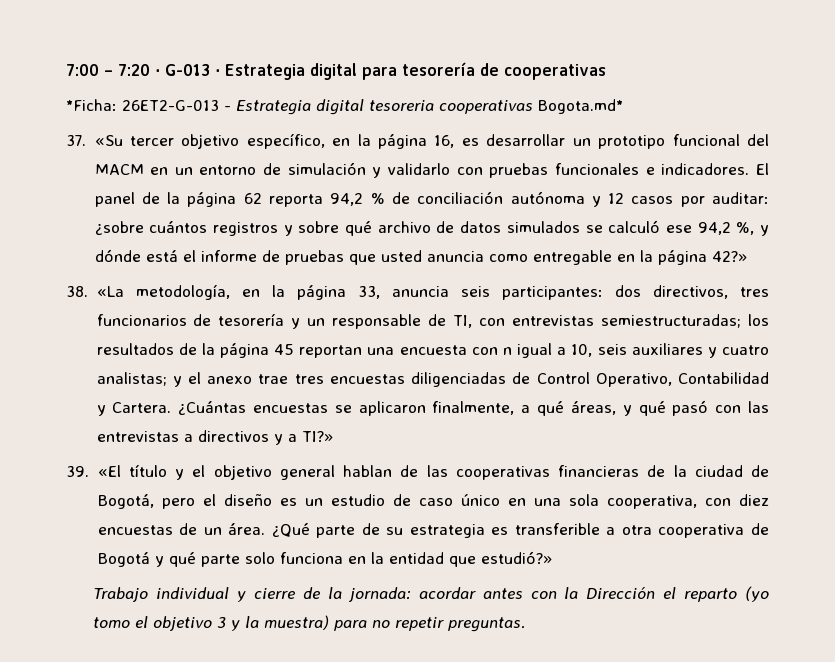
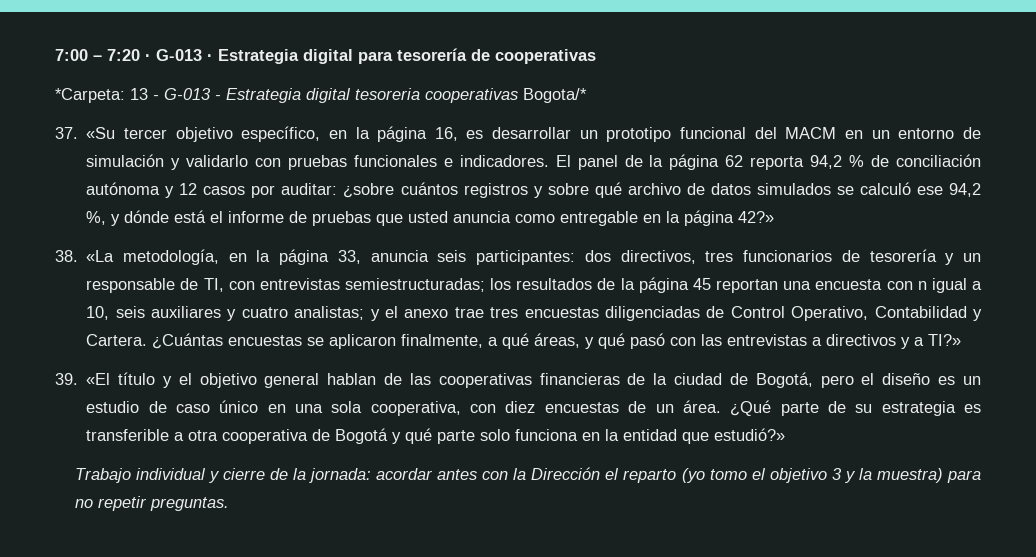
[66,99,219,111] *Ficha: 26ET2-G-013 -> [55,88,211,103] *Carpeta: 13 - G-013
[538,99,623,114] Bogota.md* -> [523,88,587,103] Bogota/*

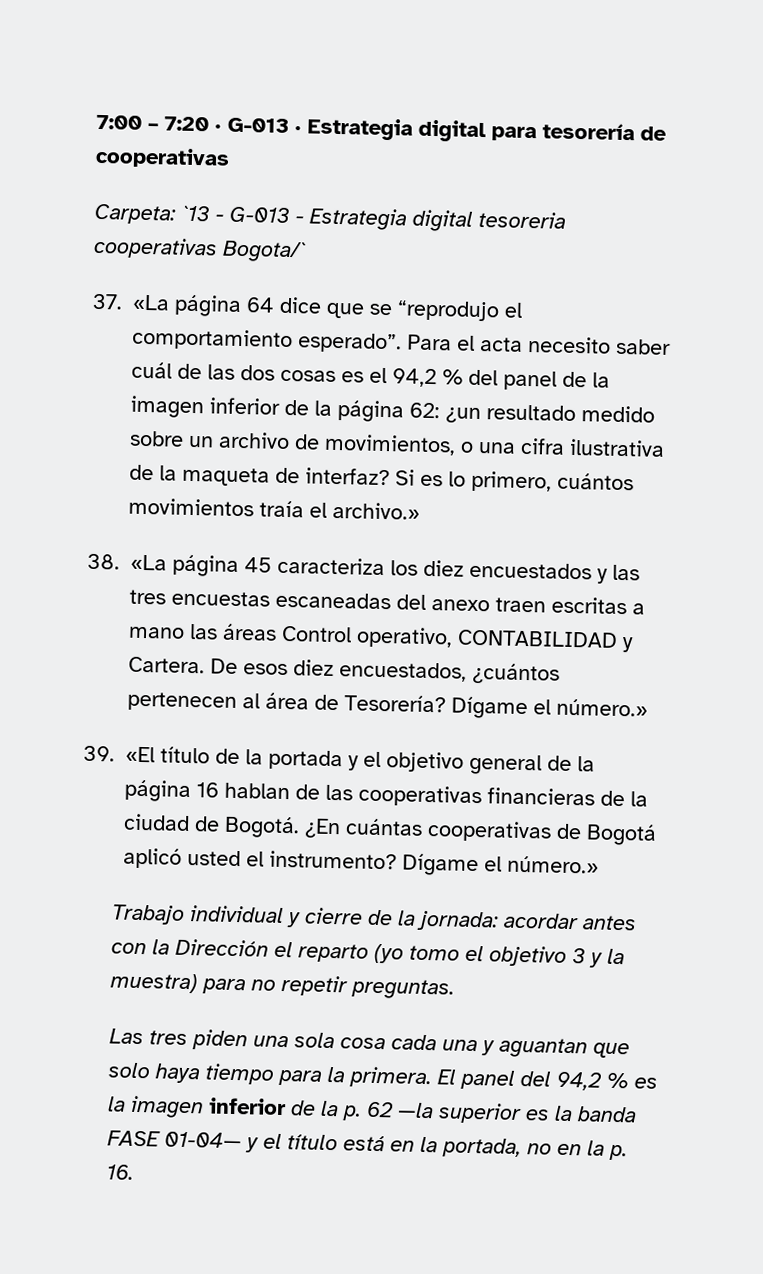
[55,88,148,103] *Carpeta: 13 -> [94,203,210,225] Carpeta: `13
[523,88,587,103] Bogota/* -> [222,240,307,263] Bogota/`
[86,126,982,142] [86,154,981,170] [86,182,981,198] [86,210,775,226] [55,249,981,265] [86,277,983,293] [86,306,982,321] [86,333,962,349] «Su tercer objetivo específico, en la página 16, es desarrollar un prototipo funcional del MACM en un entorno de simulación y validarlo con pruebas funcionales e indicadores. El panel de la página 62 reporta 94,2 % de conciliación autónoma y 12 casos por auditar: ¿sobre cuántos registros y sobre qué archivo de datos simulados se calculó ese 94,2 %, y dónde está el informe de pruebas que usted anuncia como entregable en la página 42?» // 38. «La metodología, en la página 33, anuncia seis participantes: dos directivos, tres funcionarios de tesorería y un responsable de TI, con entrevistas semiestructuradas; los resultados de la página 45 reportan una encuesta con n igual a 10, seis auxiliares y cuatro analistas; y el anexo trae tres encuestas diligenciadas de Control Operativo, Contabilidad y Cartera. ¿Cuántas encuestas se aplicaron finalmente, a qué áreas, y qué pasó con las entrevistas a directivos y a TI?» -> [132,294,523,322] [132,327,671,355] [131,361,610,391] [130,395,655,424] [129,430,665,457] [129,464,634,493] [128,497,420,520] [87,553,640,584] [129,589,645,615] [128,623,634,653] [128,656,560,685] [127,691,648,720] «La página 64 dice que se “reprodujo el comportamiento esperado”. Para el acta necesito saber cuál de las dos cosas es el 94,2 % del panel de la imagen inferior de la página 62: ¿un resultado medido sobre un archivo de movimientos, o una cifra ilustrativa de la maqueta de interfaz? Si es lo primero, cuántos movimientos traía el archivo.» // 38. «La página 45 caracteriza los diez encuestados y las tres encuestas escaneadas del anexo traen escritas a mano las áreas Control operativo, CONTABILIDAD y Cartera. De esos diez encuestados, ¿cuántos pertenecen al área de Tesorería? Dígame el número.»
(156, 378) none -> [215,748,343,771] de la portada
(320, 380) none -> [547,755,595,772] [124,779,219,803] de la página 16
[755,372,981,388] [86,400,981,416] [86,428,786,444] Bogotá, pero el diseño es un estudio de caso único en una sola cooperativa, con diez encuestas de un área. ¿Qué parte de su estrategia es transferible a otra cooperativa de Bogotá y qué parte solo funciona en la entidad que estudió?» -> [224,815,657,846] [123,847,599,877] Bogotá. ¿En cuántas cooperativas de Bogotá aplicó usted el instrumento? Dígame el número.»
(229, 504) none -> [108,1028,630,1059] [107,1062,658,1091] [107,1095,637,1125] [106,1130,628,1161] [105,1164,134,1180] // Las tres piden una sola cosa cada una y aguantan que solo haya tiempo para la primera. El panel del 94,2 % es la imagen inferior de la p. 62 —la superior es la banda FASE 01-04— y el título está en la portada, no en la p. 16.

